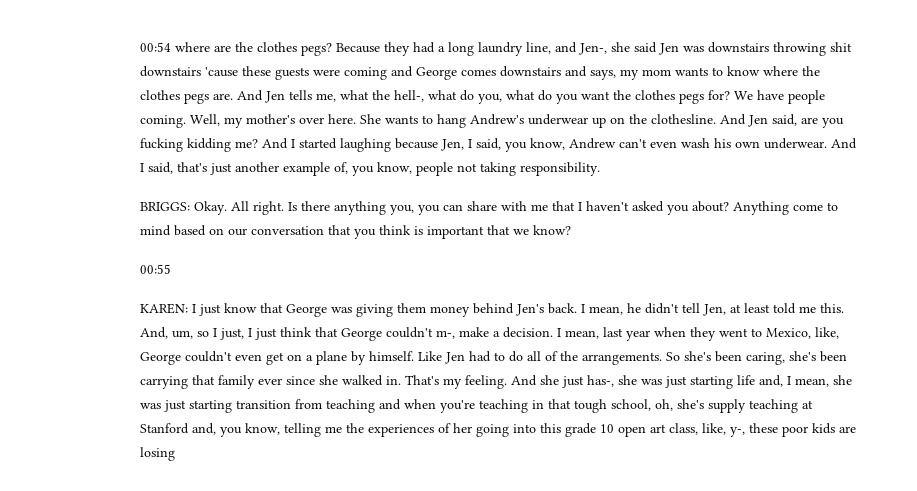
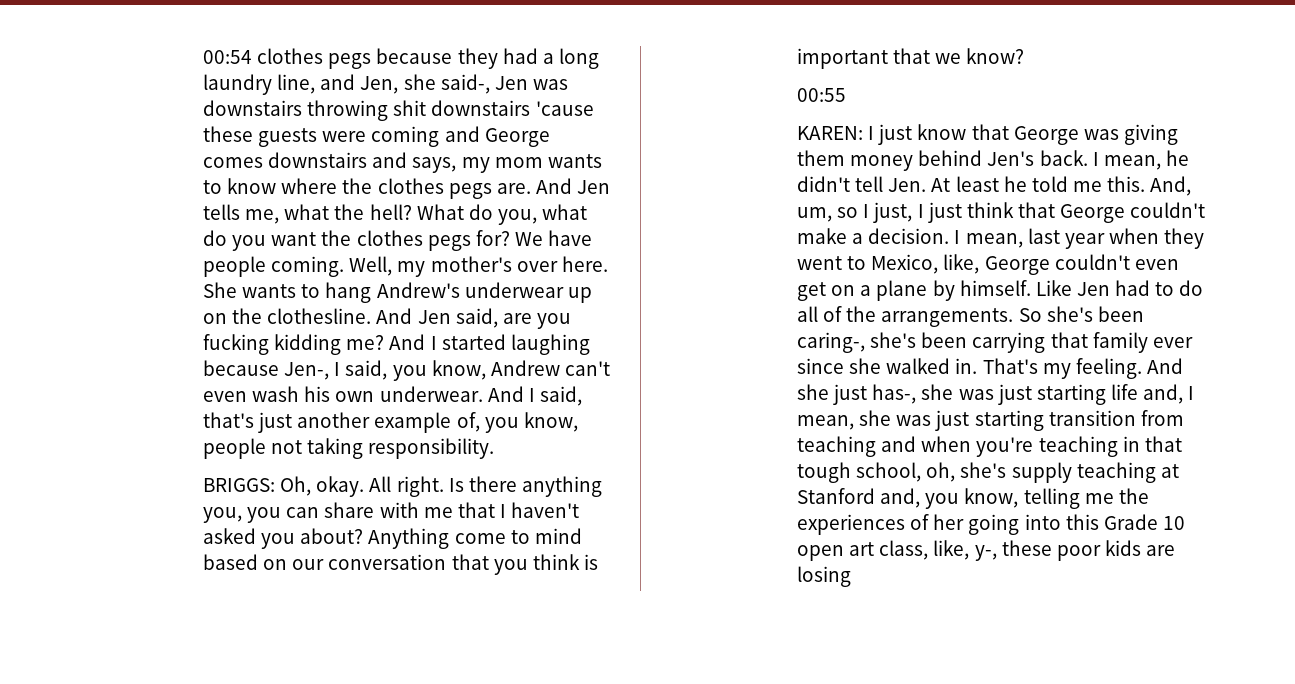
[175,42,381,56] where are the clothes pegs? Because -> [257,48,453,69] clothes pegs because
[579,42,658,55] Jen-, she said -> [360,74,490,94] Jen, she said-,
[394,90,458,102] hell-, what -> [369,204,464,220] hell? What
[441,139,465,151] Jen, -> [284,362,330,380] Jen-,
[194,201,228,215] Okay. -> [280,476,365,497] Oh, okay.
[703,303,771,316] Jen, at least -> [888,176,1027,192] Jen. At least he
[436,330,456,339] m-, -> (1206, 210) none
[746,352,786,365] caring, -> [796,332,865,353] caring-,
[565,423,597,437] grade -> [1103,514,1158,530] Grade

